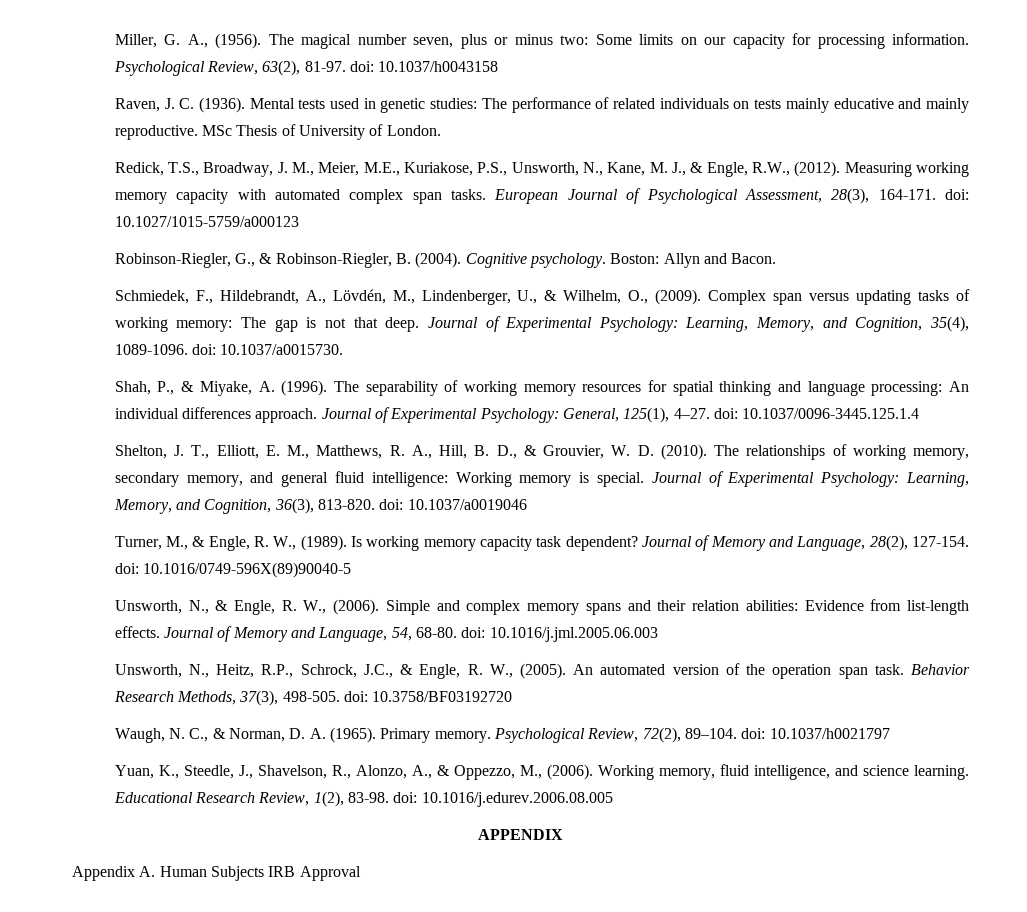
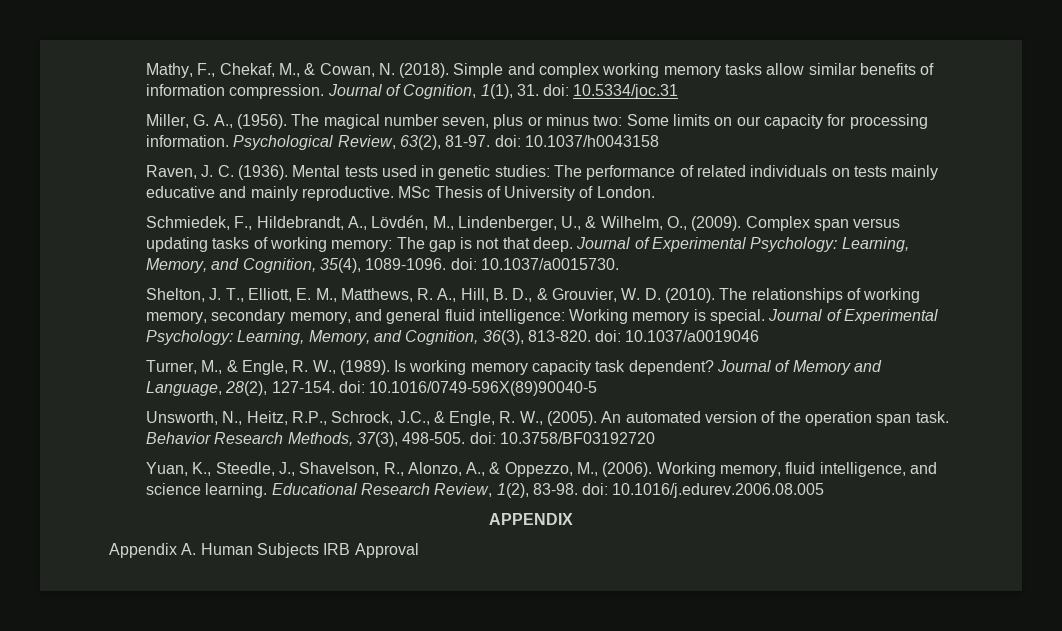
(114, 41) none -> [145,63,935,78] [145,84,679,99] Mathy, F., Chekaf, M., & Cowan, N. (2018). Simple and complex working memory tasks allow similar benefits of information compression. Journal of Cognition, 1(1), 31. doi: 10.5334/joc.31 //
[114,161,969,177] [114,188,969,204] [114,216,299,227] [114,252,777,268] // Redick, T.S., Broadway, J. M., Meier, M.E., Kuriakose, P.S., Unsworth, N., Kane, M. J., & Engle, R.W., (2012). Measuring working memory capacity with automated complex span tasks. European Journal of Psychological Assessment, 28(3), 164-171. doi: 10.1027/1015-5759/a000123 // Robinson-Riegler, G., & Robinson-Riegler, B. (2004). Cognitive psychology. Boston: Allyn and Bacon. -> (655, 192) none
[114,380,970,396] [114,407,920,423] // Shah, P., & Miyake, A. (1996). The separability of working memory resources for spatial thinking and language processing: An individual differences approach. Journal of Experimental Psychology: General, 125(1), 4–27. doi: 10.1037/0096-3445.125.1.4 -> (619, 264) none
[114,599,970,615] [114,626,658,642] // Unsworth, N., & Engle, R. W., (2006). Simple and complex memory spans and their relation abilities: Evidence from list-length effects. Journal of Memory and Language, 54, 68-80. doi: 10.1016/j.jml.2005.06.003 -> (598, 388) none
[114,727,890,743] // Waugh, N. C., & Norman, D. A. (1965). Primary memory. Psychological Review, 72(2), 89–104. doi: 10.1037/h0021797 -> (655, 438) none

